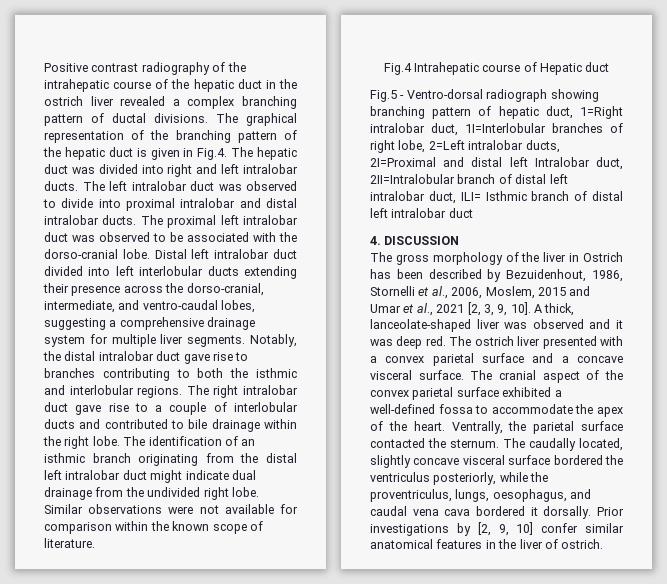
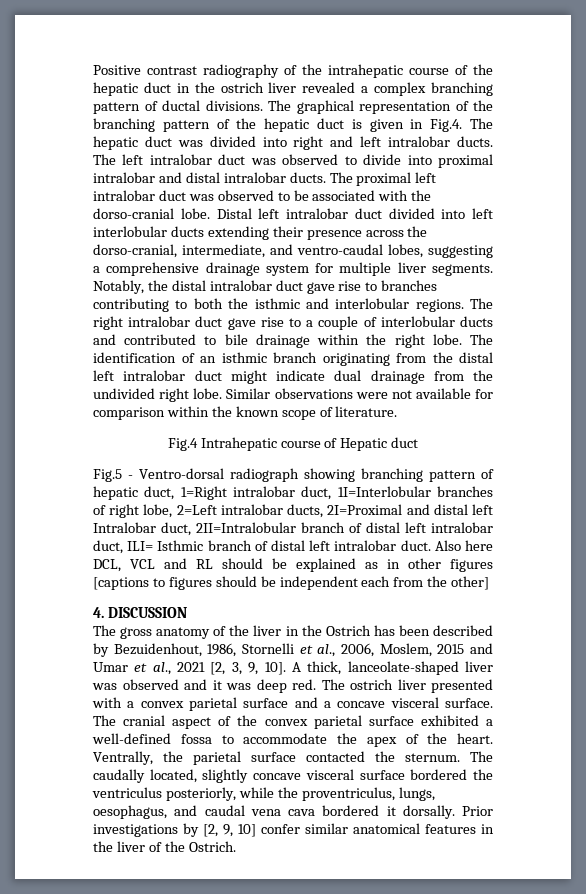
[448,208,473,218] duct -> [400,540,493,551] [93,558,493,572] [93,576,490,590] duct. Also here DCL, VCL and RL should be explained as in other figures [captions to figures should be independent each from the other]
[432,252,503,265] morphology -> [156,627,211,639] anatomy
(580, 257) none -> [301,625,322,636] the
[561,539,604,549] ostrich. -> [164,841,236,852] the Ostrich.

